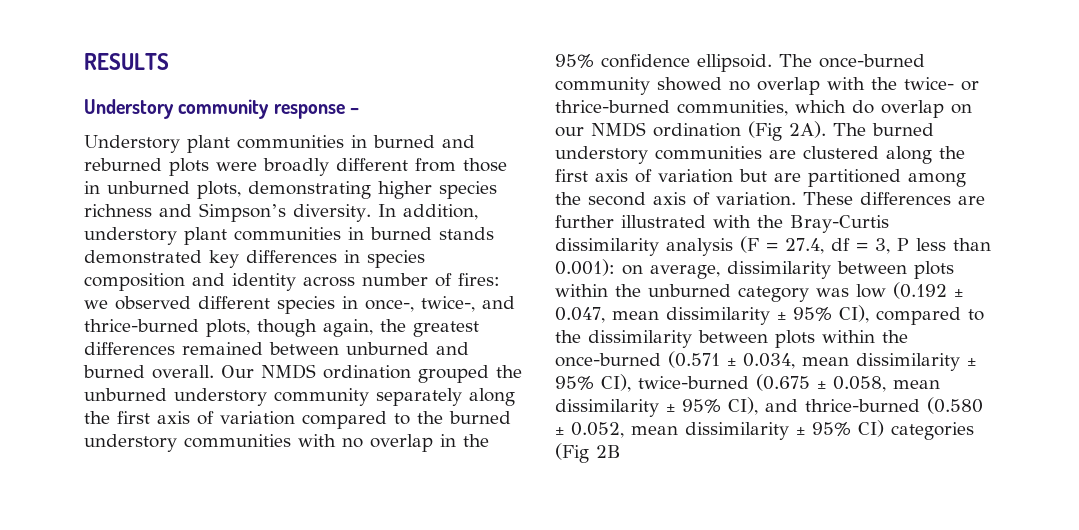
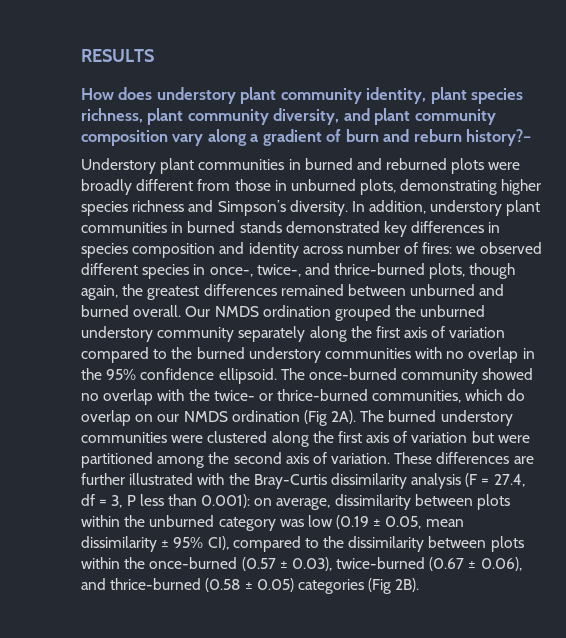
[84,99,359,119] Understory community response – -> [81,87,524,104] [81,108,496,125] [81,129,532,146] How does understory plant community identity, plant species richness, plant community diversity, and plant community composition vary along a gradient of burn and reburn history?–
[769,150,796,159] are -> [171,435,204,443] were
[774,173,801,182] are -> [497,435,530,443] were
[893,282,963,299] [555,307,605,323] (0.192 ± 0.047, -> [336,515,422,529] (0.19 ± 0.05,
[668,351,976,371] [555,374,940,392] [555,397,983,417] [555,420,884,440] (0.571 ± 0.034, mean dissimilarity ± 95% CI), twice-burned (0.675 ± 0.058, mean dissimilarity ± 95% CI), and thrice-burned (0.580 ± 0.052, mean dissimilarity ± 95% CI) -> [241,557,522,571] [81,578,294,592] (0.57 ± 0.03), twice-burned (0.67 ± 0.06), and thrice-burned (0.58 ± 0.05)
[596,445,621,458] 2B -> [395,578,420,592] 2B).

